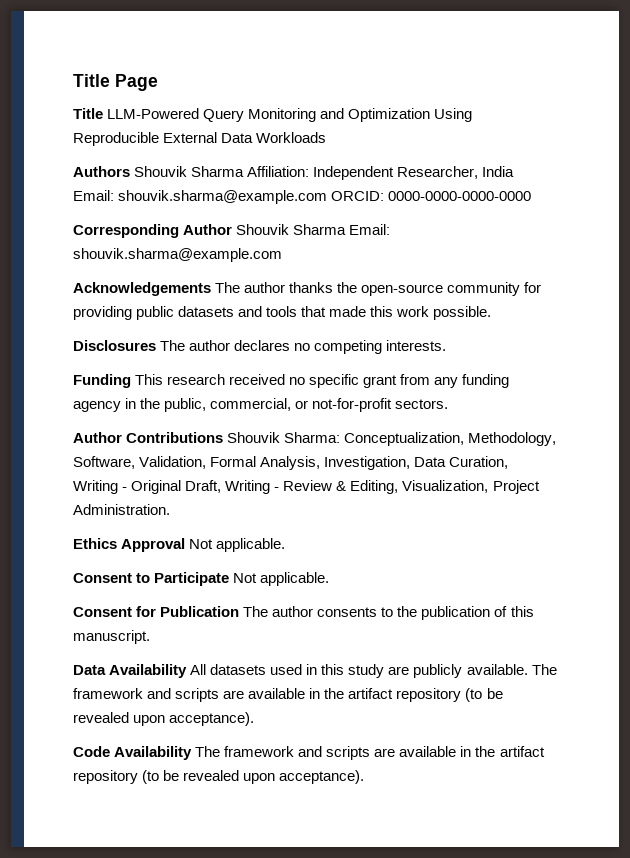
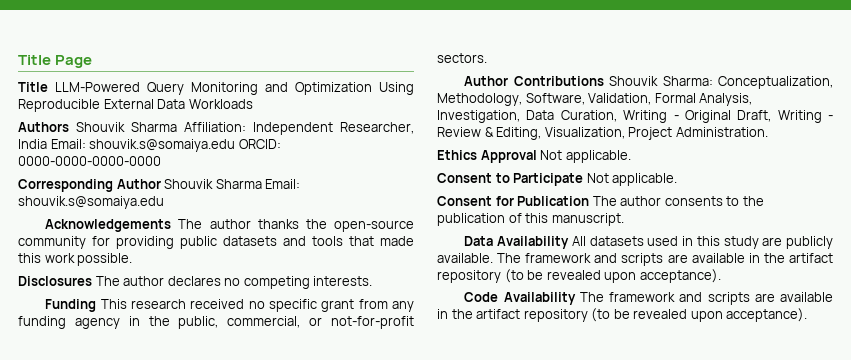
[118,190,328,204] shouvik.sharma@example.com -> [89,139,236,152] shouvik.s@somaiya.edu
[73,248,282,262] shouvik.sharma@example.com -> [18,196,164,209] shouvik.s@somaiya.edu

